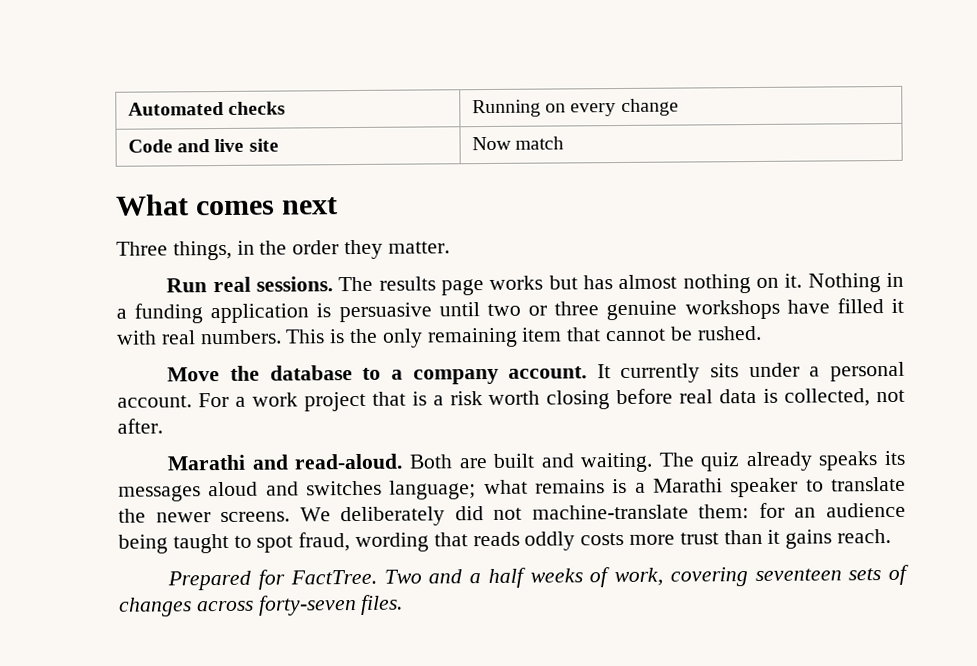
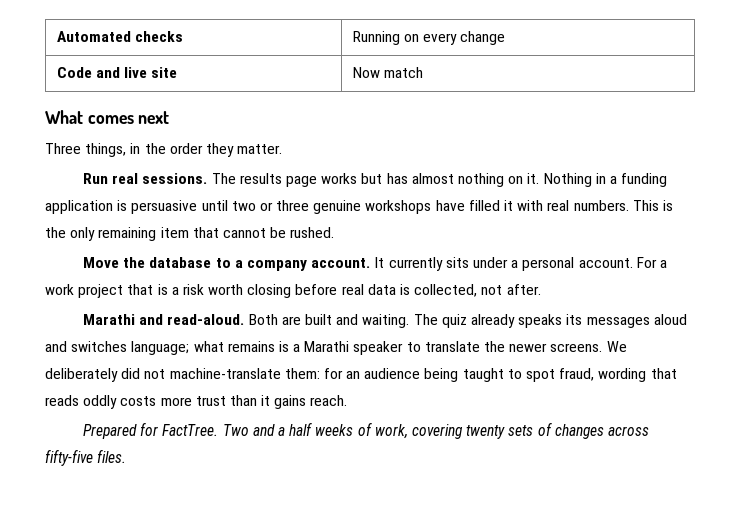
[754,568,842,582] seventeen -> [466,425,506,439] twenty
[257,595,357,616] forty-seven -> [45,449,93,466] fifty-five

